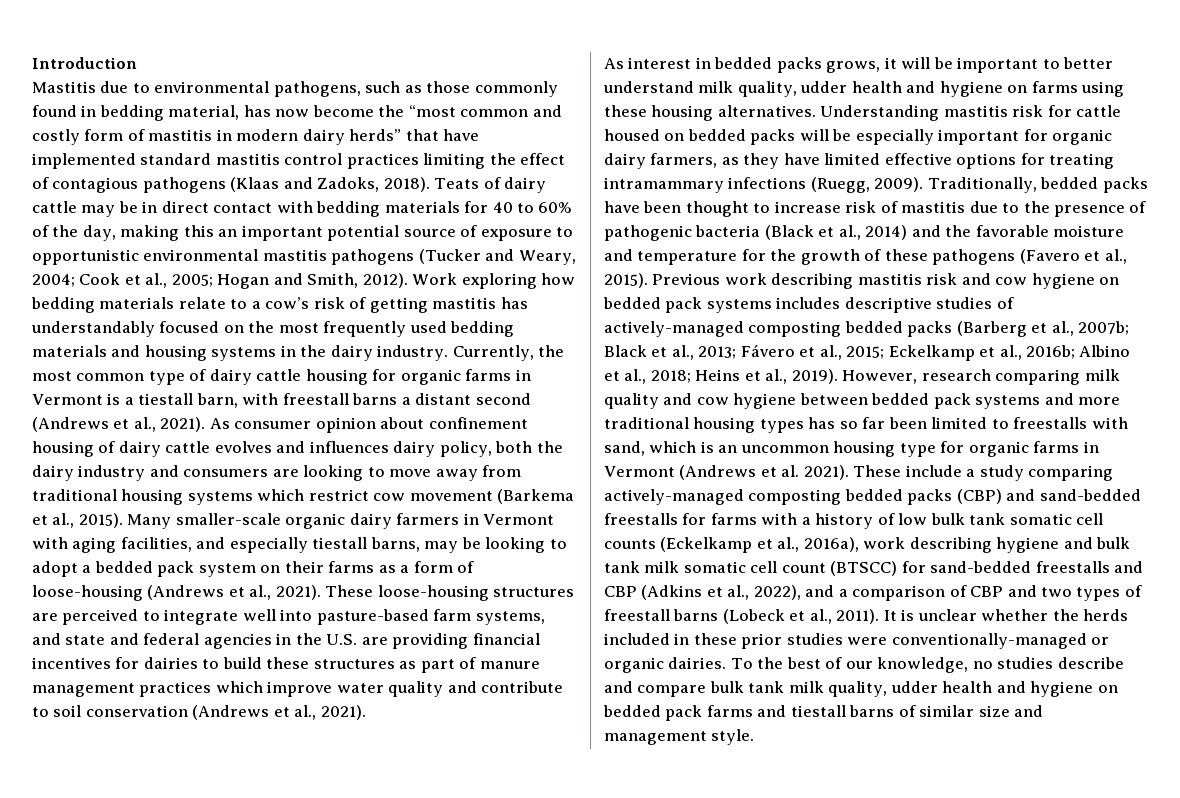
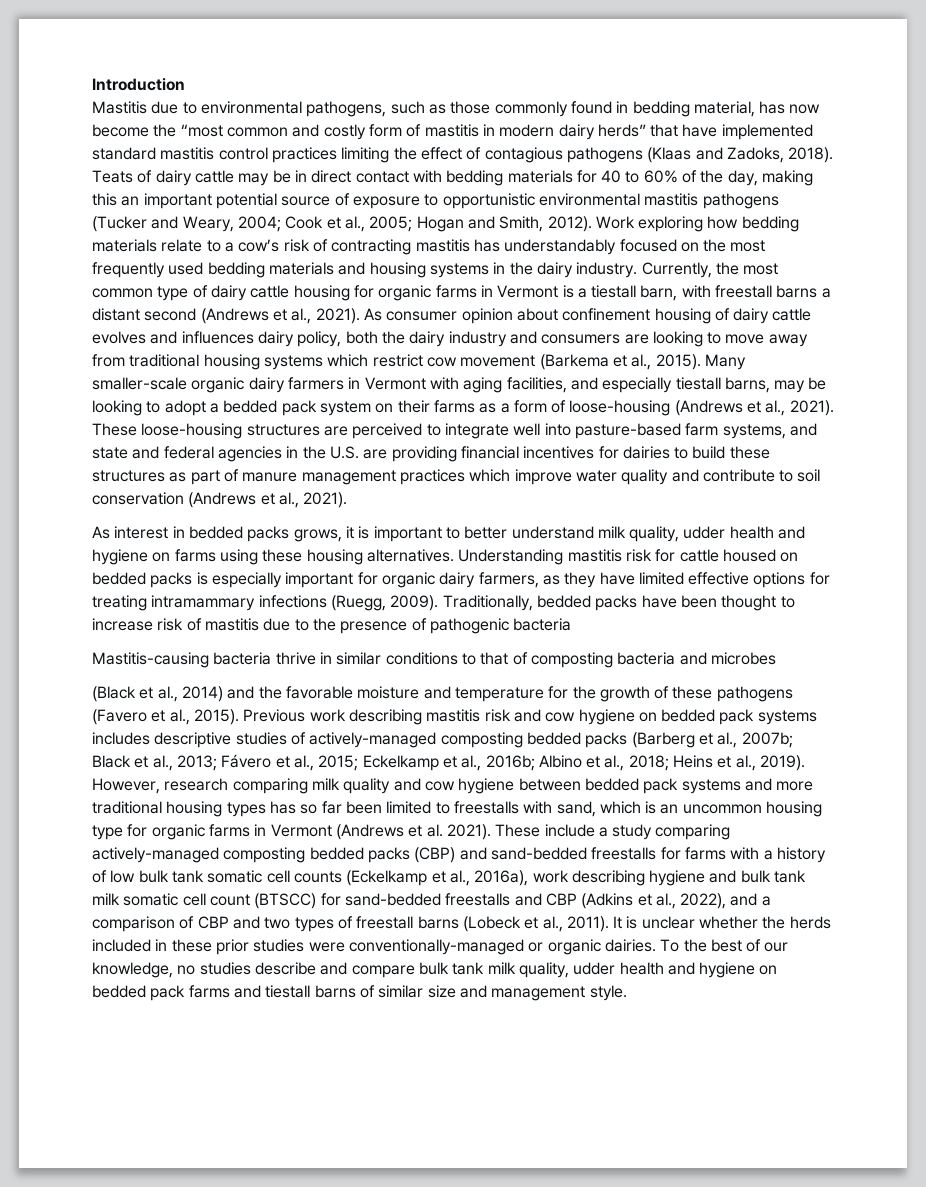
[369,297,428,313] getting -> [331,239,412,255] contracting
[901,57,953,69] will be -> [358,526,370,539] is
[799,129,852,141] will be -> [196,572,208,585] is
(761, 231) none -> [92,652,776,668] // Mastitis-causing bacteria thrive in similar conditions to that of composting bacteria and microbes //

